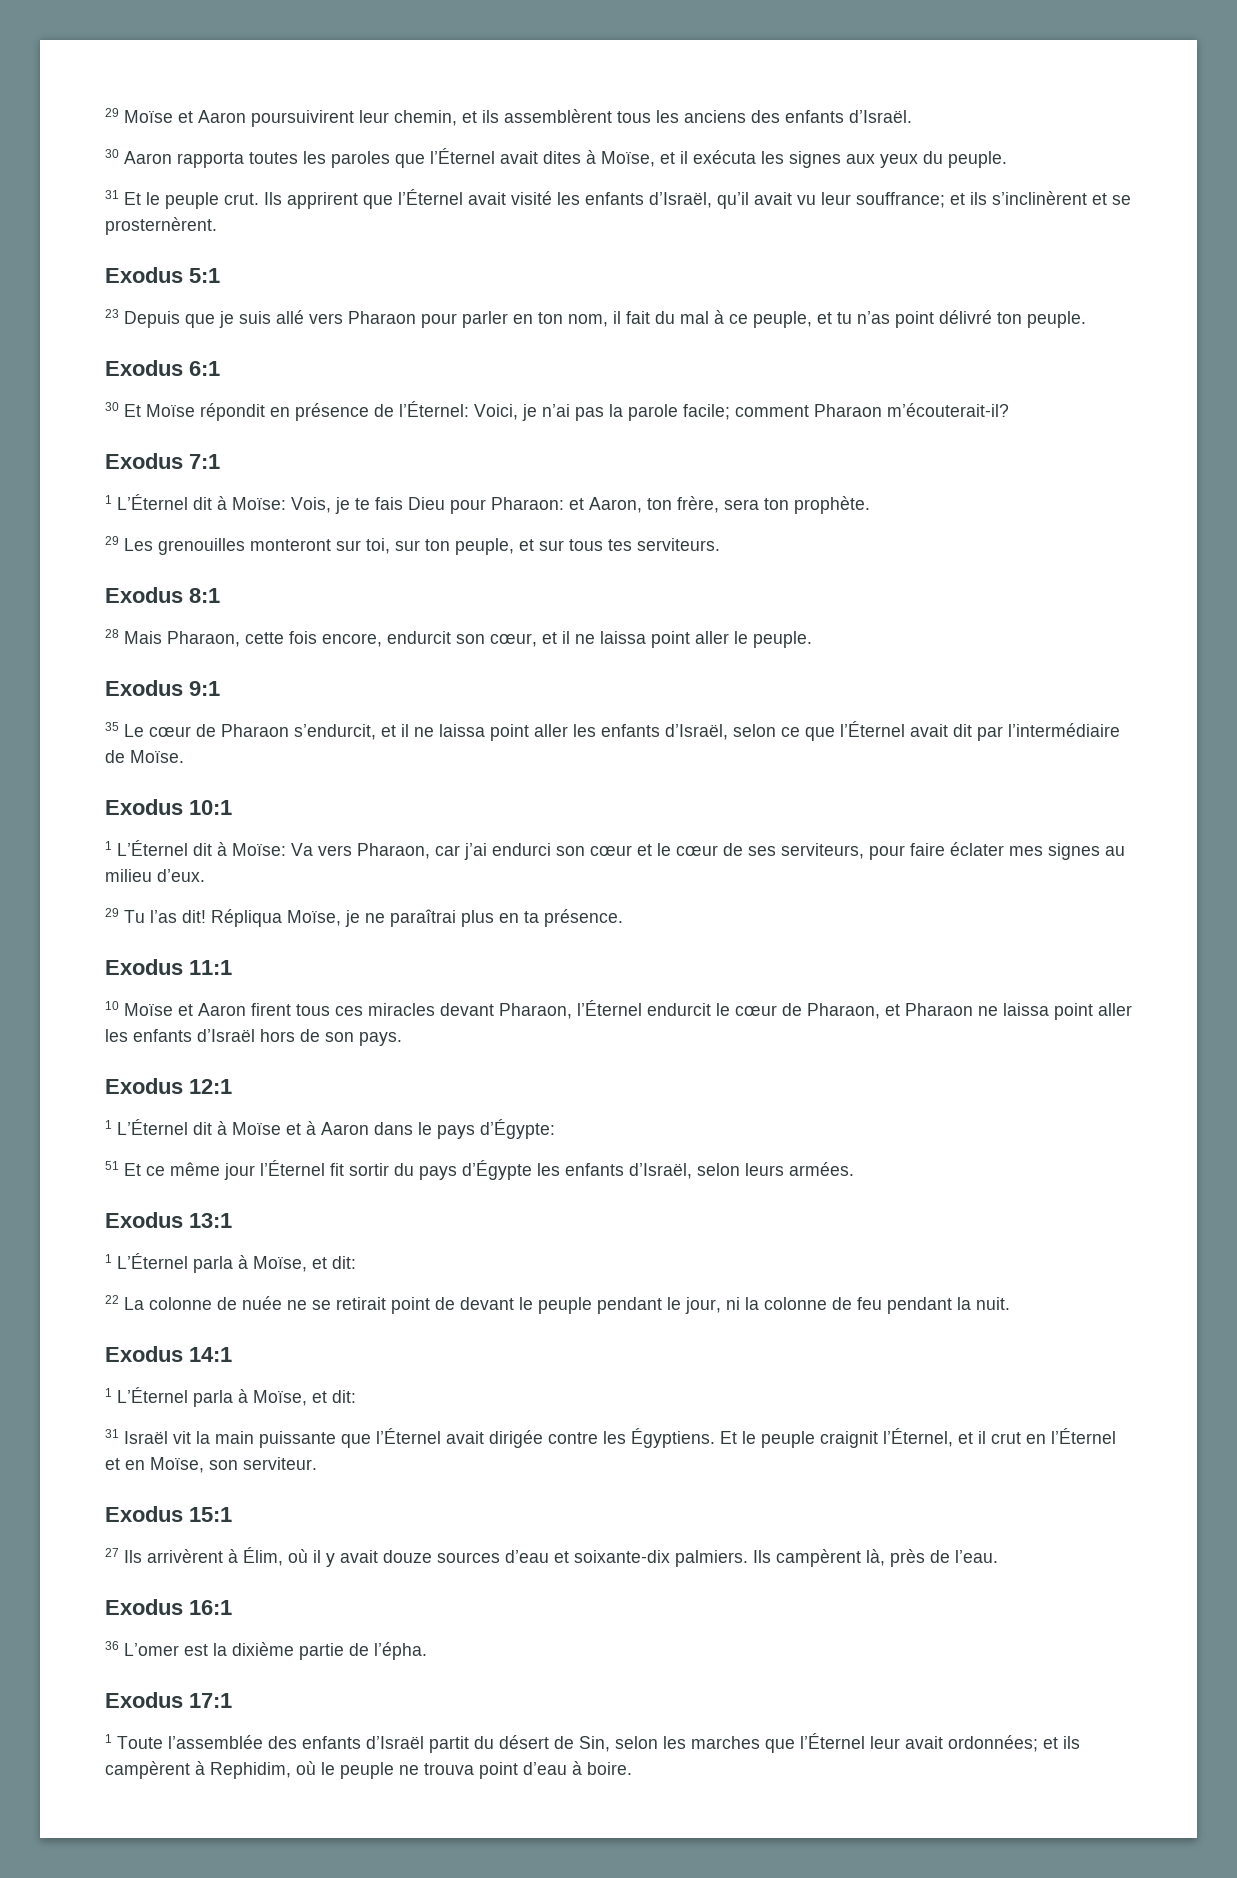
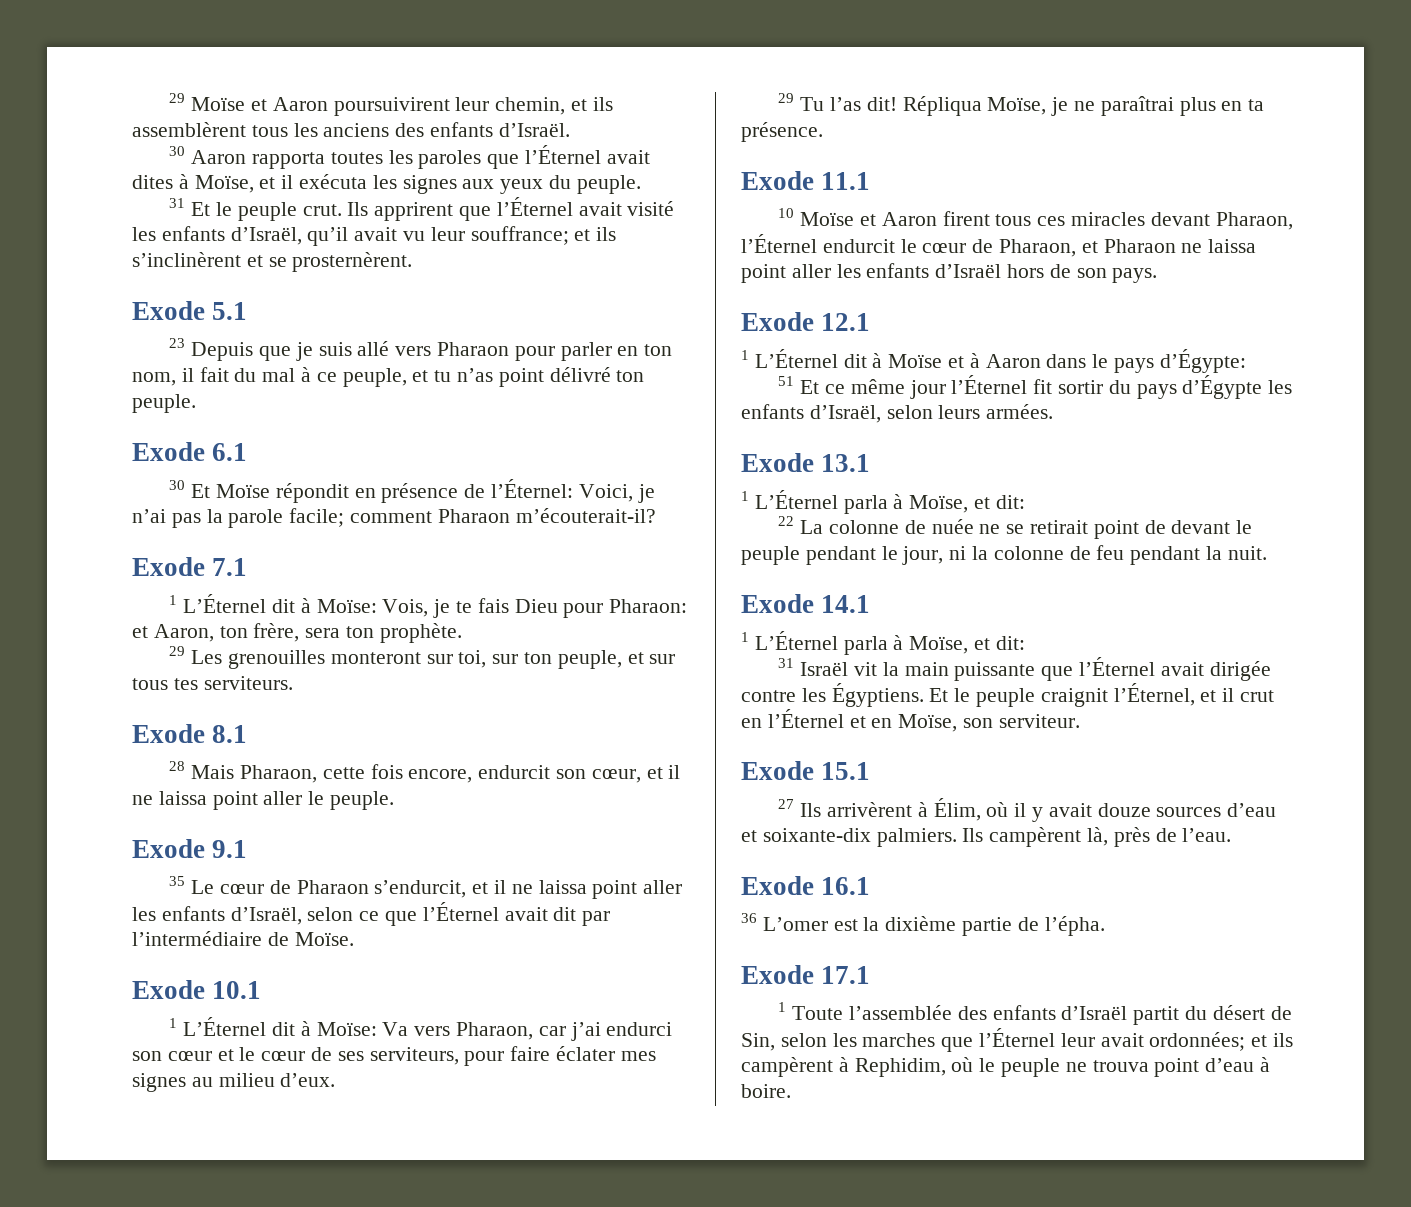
[105,267,220,283] Exodus 5:1 -> [132,301,248,320] Exode 5.1
[105,360,220,376] Exodus 6:1 -> [132,442,248,461] Exode 6.1
[105,453,220,469] Exodus 7:1 -> [132,557,248,576] Exode 7.1
[105,587,220,603] Exodus 8:1 -> [132,724,248,743] Exode 8.1
[105,680,220,696] Exodus 9:1 -> [132,839,248,858] Exode 9.1
[105,799,232,815] Exodus 10:1 -> [132,980,262,999] Exode 10.1
[105,959,232,975] Exodus 11:1 -> [741,171,871,190] Exode 11.1
[105,1078,232,1094] Exodus 12:1 -> [741,312,871,331] Exode 12.1
[105,1212,232,1228] Exodus 13:1 -> [741,453,871,472] Exode 13.1
[105,1346,232,1362] Exodus 14:1 -> [741,594,871,613] Exode 14.1
[105,1506,232,1522] Exodus 15:1 -> [741,761,871,780] Exode 15.1
[105,1599,232,1615] Exodus 16:1 -> [741,876,871,895] Exode 16.1
[105,1692,232,1708] Exodus 17:1 -> [741,965,871,984] Exode 17.1

